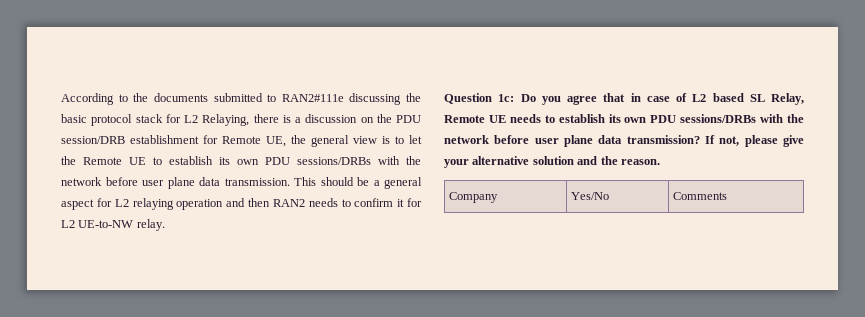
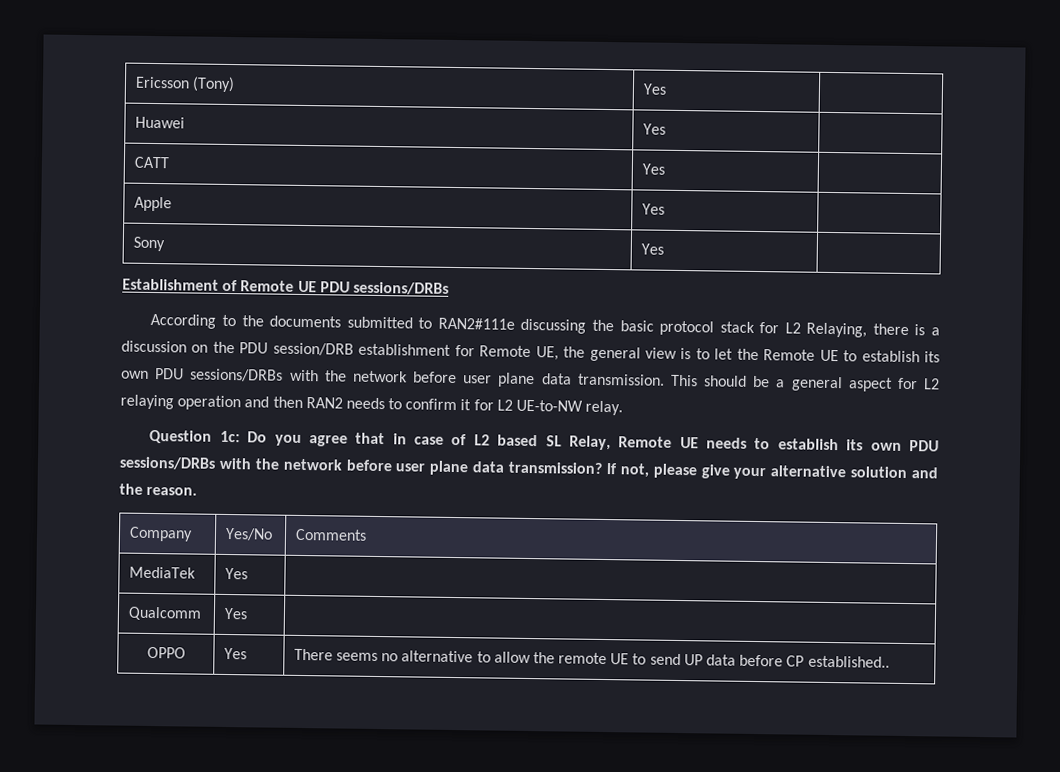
(61, 99) none -> [134,76,236,93] [642,83,667,95] [134,116,185,129] [642,123,666,135] [133,156,170,169] [641,163,665,175] [133,196,172,212] [641,203,665,215] [132,236,165,252] [640,243,664,255] [122,278,449,295] Ericsson (Tony) | Yes | // Huawei | Yes | // CATT | Yes | // Apple | Yes | // Sony | Yes | // Establishment of Remote UE PDU sessions/DRBs //
(728, 196) none -> [128,566,196,579] [224,567,248,580] [127,606,202,621] [223,607,248,620] [146,646,186,659] [223,647,247,660] [293,648,890,668] // MediaTek | Yes | // Qualcomm | Yes | // OPPO | Yes | There seems no alternative to allow the remote UE to send UP data before CP established..

